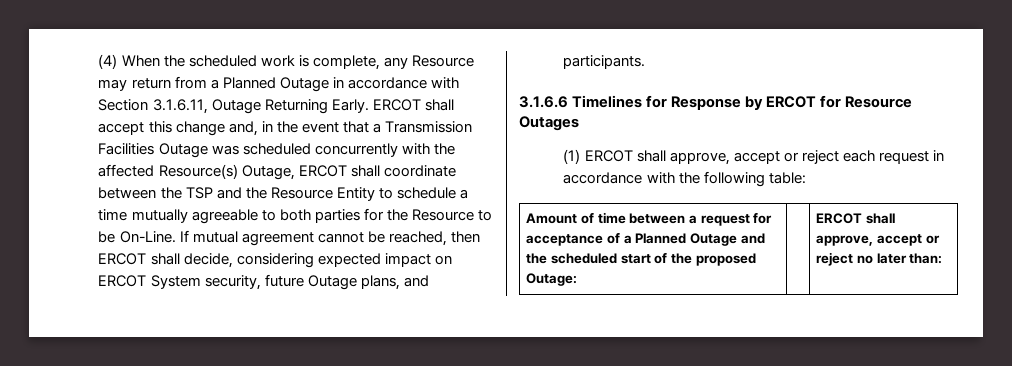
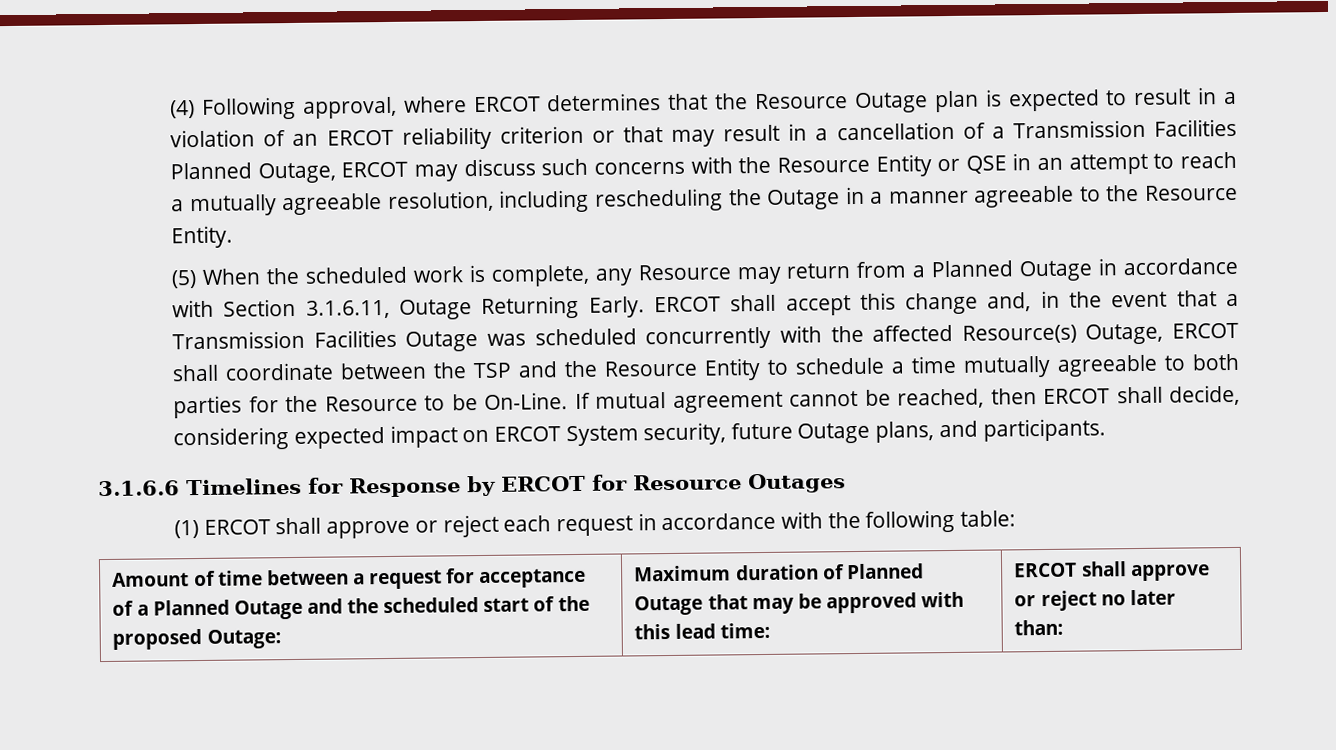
(118, 61) none -> [202,87,1237,120] [170,118,1237,150] [170,151,1238,184] [171,184,1238,217] [171,225,234,249] [171,270,198,289] Following approval, where ERCOT determines that the Resource Outage plan is expected to result in a violation of an ERCOT reliability criterion or that may result in a cancellation of a Transmission Facilities Planned Outage, ERCOT may discuss such concerns with the Resource Entity or QSE in an attempt to reach a mutually agreeable resolution, including rescheduling the Outage in a manner agreeable to the Resource Entity. // (5)
[669,151,780,165] approve, accept -> [326,520,411,539] approve
[816,213,896,224] [816,234,923,246] | ERCOT shall approve, accept -> [634,563,924,582] [634,591,965,616] [634,622,770,640] [1014,561,1210,582] Maximum duration of Planned Outage that may be approved with this lead time: | ERCOT shall approve

